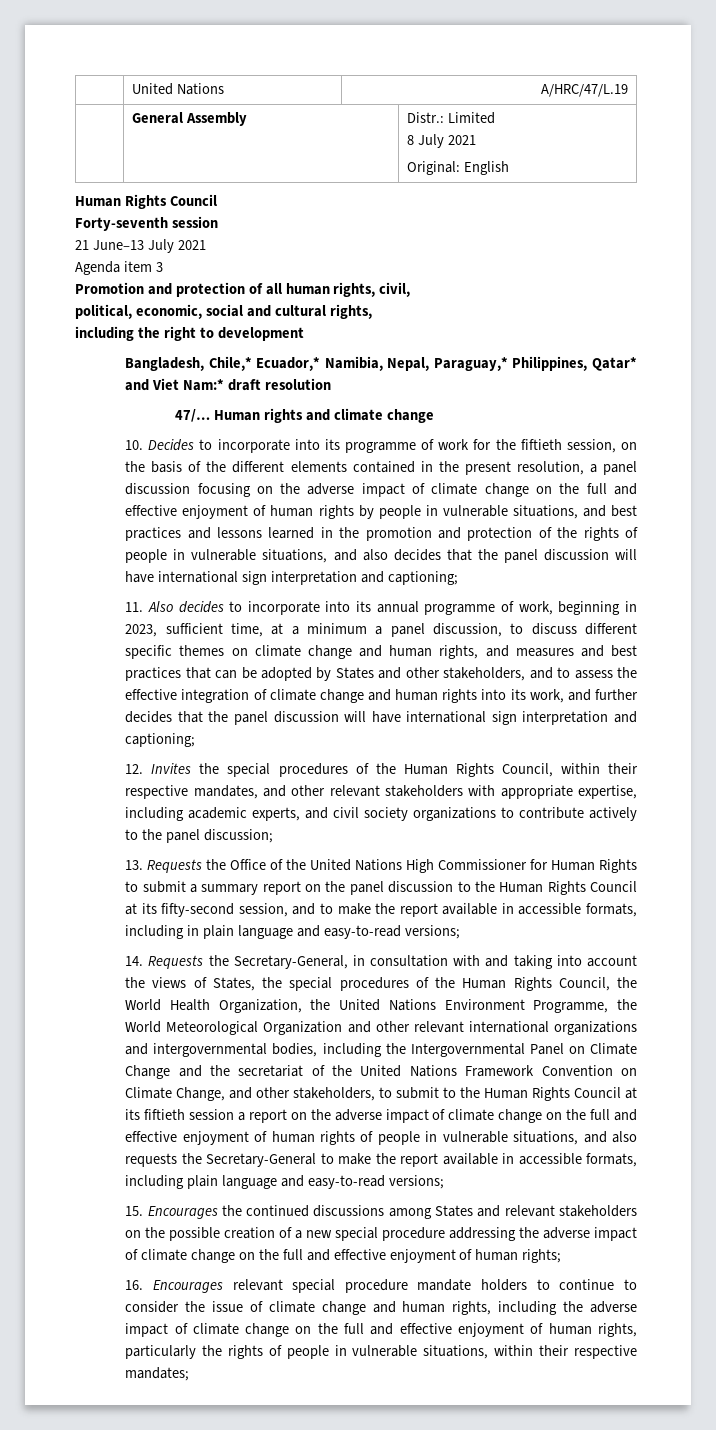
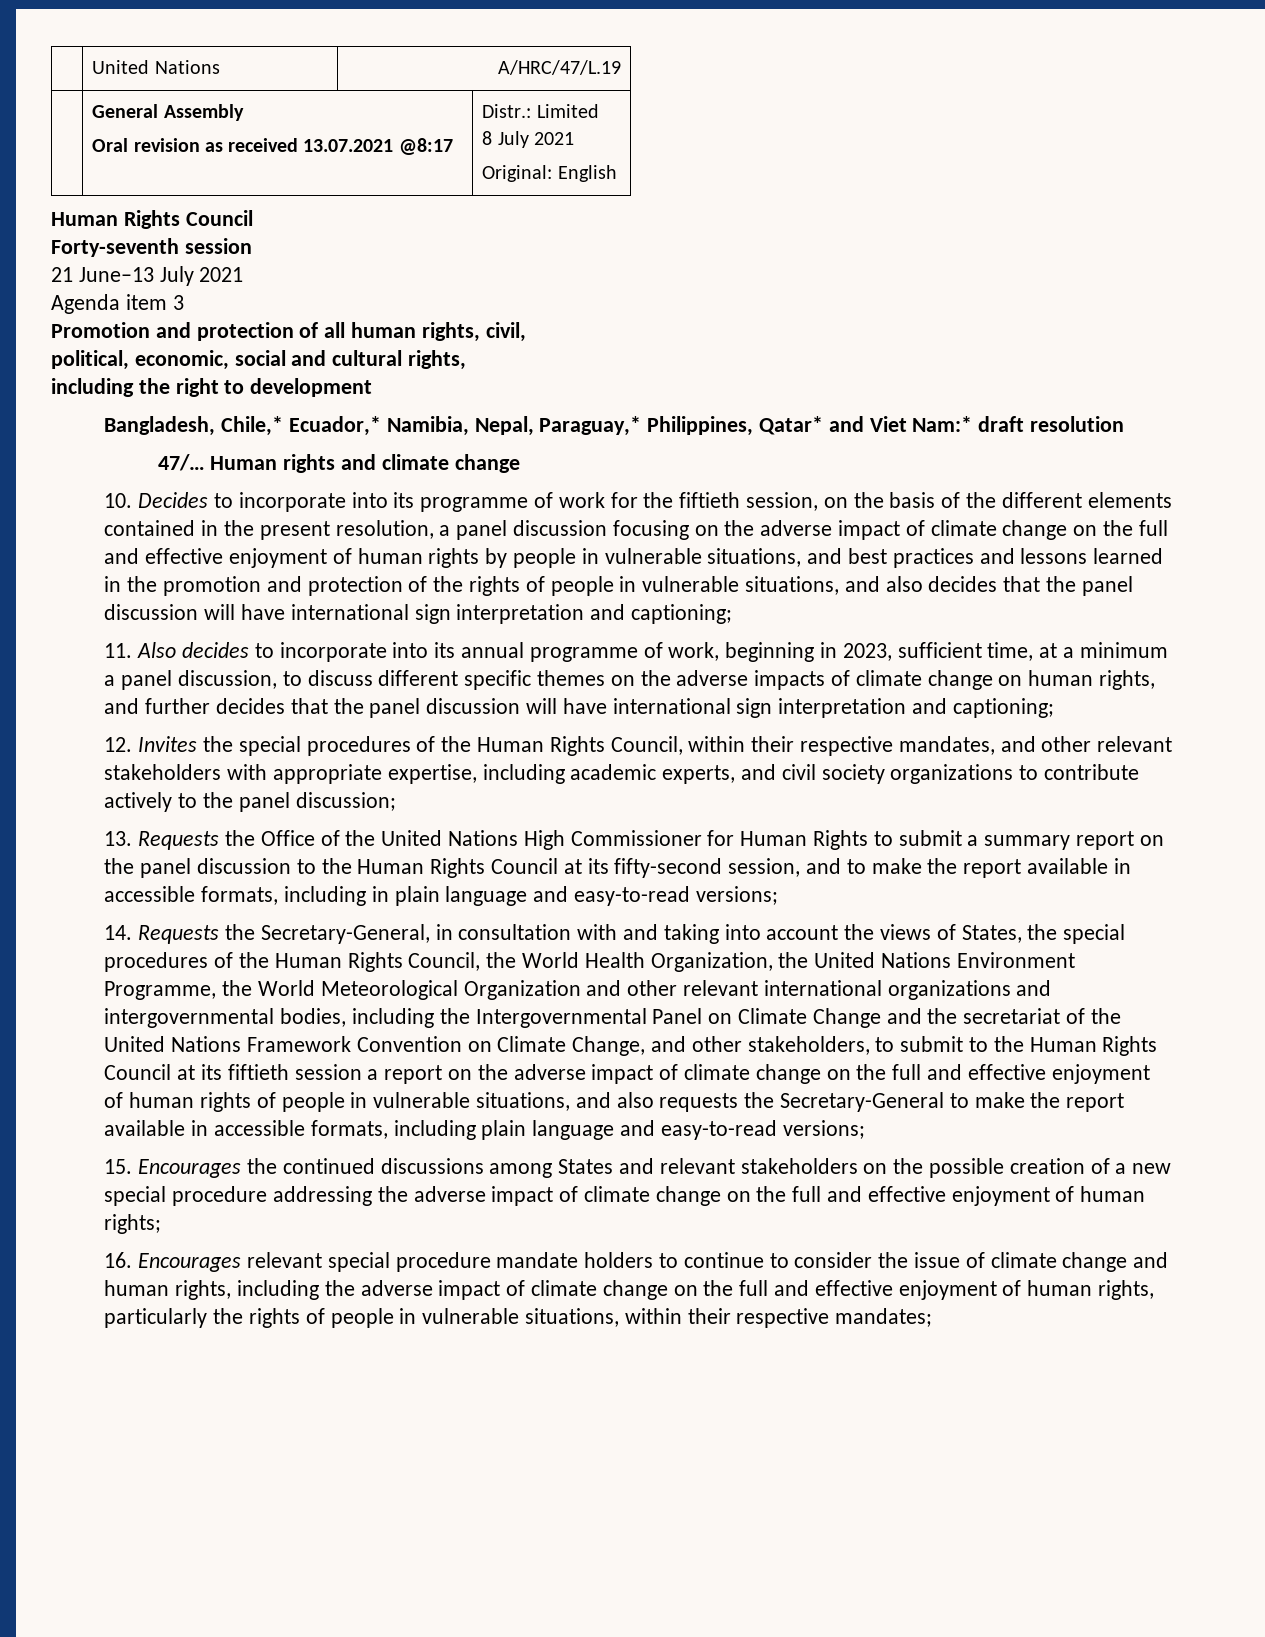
(247, 119) none -> [92,138,453,155] // Oral revision as received 13.07.2021 @8:17
[254,645,637,659] [125,667,637,681] [125,689,564,703] climate change and human rights, and measures and best practices that can be adopted by States and other stakeholders, and to assess the effective integration of climate change and human rights into its work, -> [640,670,1155,690] the adverse impacts of climate change on human rights,

